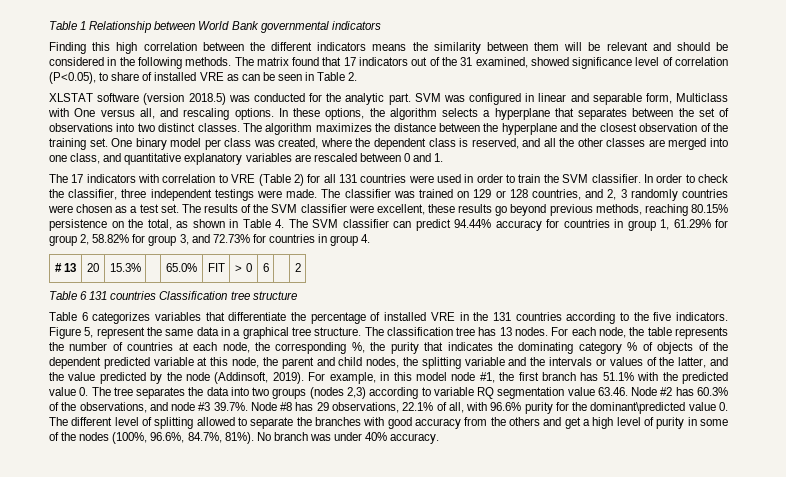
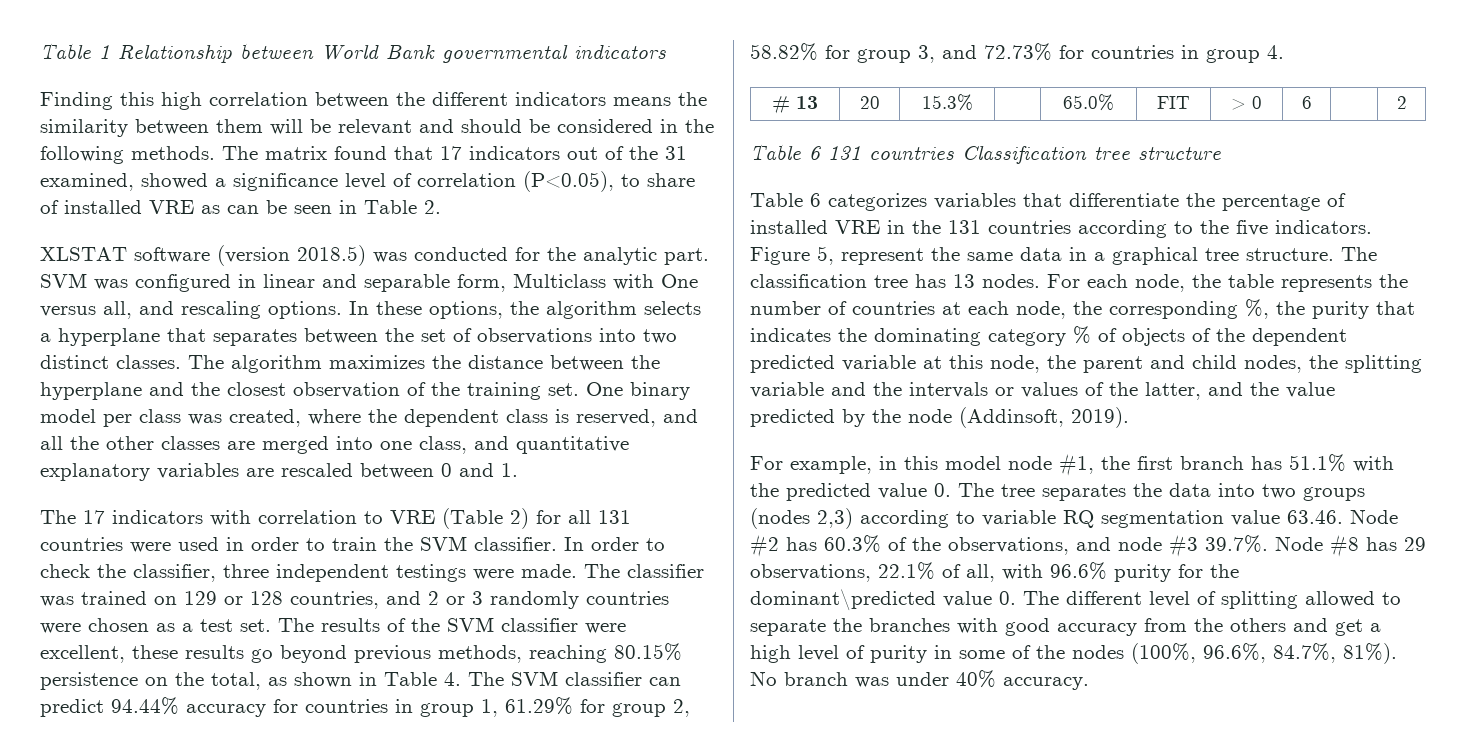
(569, 61) none -> [215,178,226,187] a
[607,189,617,200] 2, -> [428,591,465,605] 2 or
(304, 378) none -> (1129, 417) //

